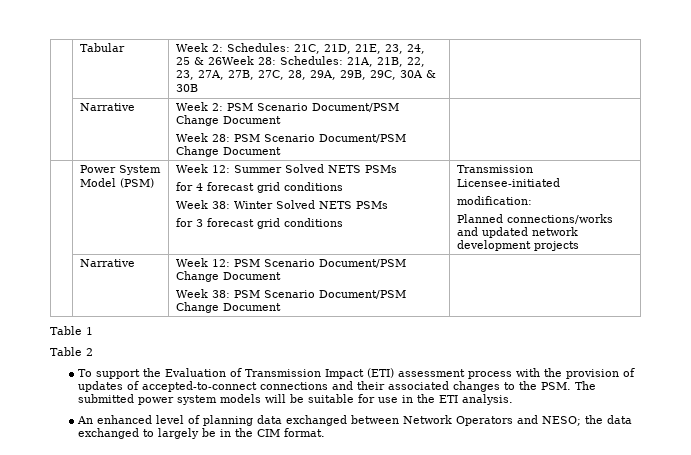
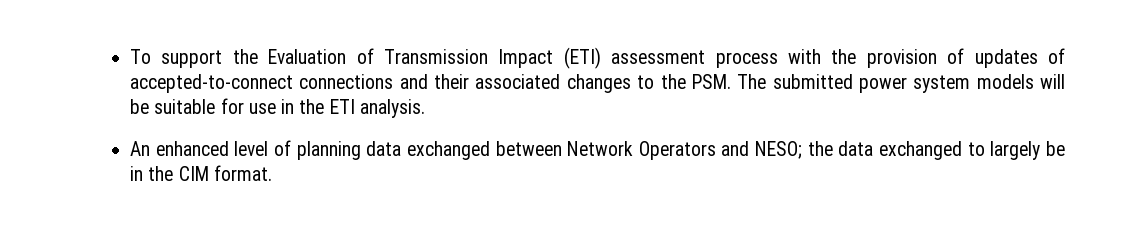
[80,43,126,52] [176,43,426,54] [176,56,426,67] [176,70,437,80] [176,84,199,92] [80,103,136,111] [176,102,400,112] [176,115,282,126] [176,133,407,143] [176,146,282,157] [80,165,162,175] [80,178,155,188] [176,164,398,173] [176,182,344,193] [176,200,389,209] [176,218,344,229] [457,165,534,173] [457,178,561,187] [457,196,533,205] [457,214,614,224] [457,227,579,238] [457,240,580,251] [80,259,136,267] [176,258,407,268] [176,271,282,282] [176,289,407,299] [176,302,282,313] [50,326,93,335] [50,347,93,356] | Tabular | Week 2: Schedules: 21C, 21D, 21E, 23, 24, 25 & 26Week 28: Schedules: 21A, 21B, 22, 23, 27A, 27B, 27C, 28, 29A, 29B, 29C, 30A & 30B | // | Narrative | Week 2: PSM Scenario Document/PSM Change Document // Week 28: PSM Scenario Document/PSM Change Document | // | Power System Model (PSM) | Week 12: Summer Solved NETS PSMs // for 4 forecast grid conditions // Week 38: Winter Solved NETS PSMs // for 3 forecast grid conditions | Transmission Licensee-initiated // modification: // Planned connections/works and updated network development projects // | Narrative | Week 12: PSM Scenario Document/PSM Change Document // Week 38: PSM Scenario Document/PSM Change Document | // Table 1 // Table 2 // -> (130, 56) none

